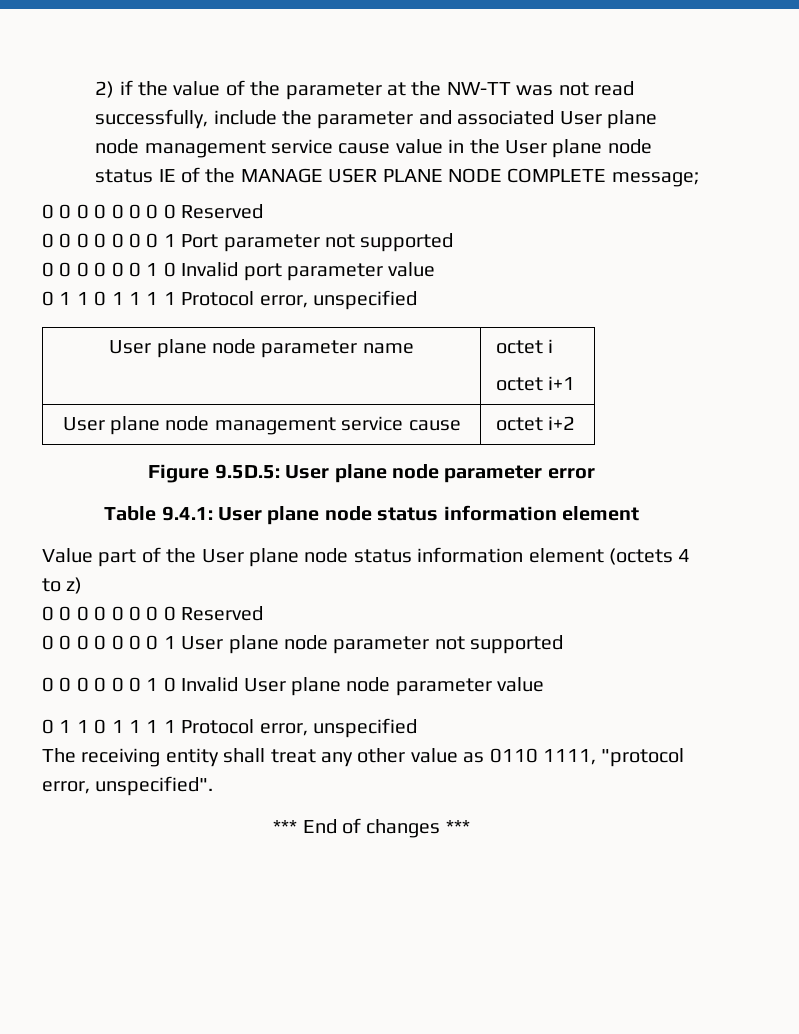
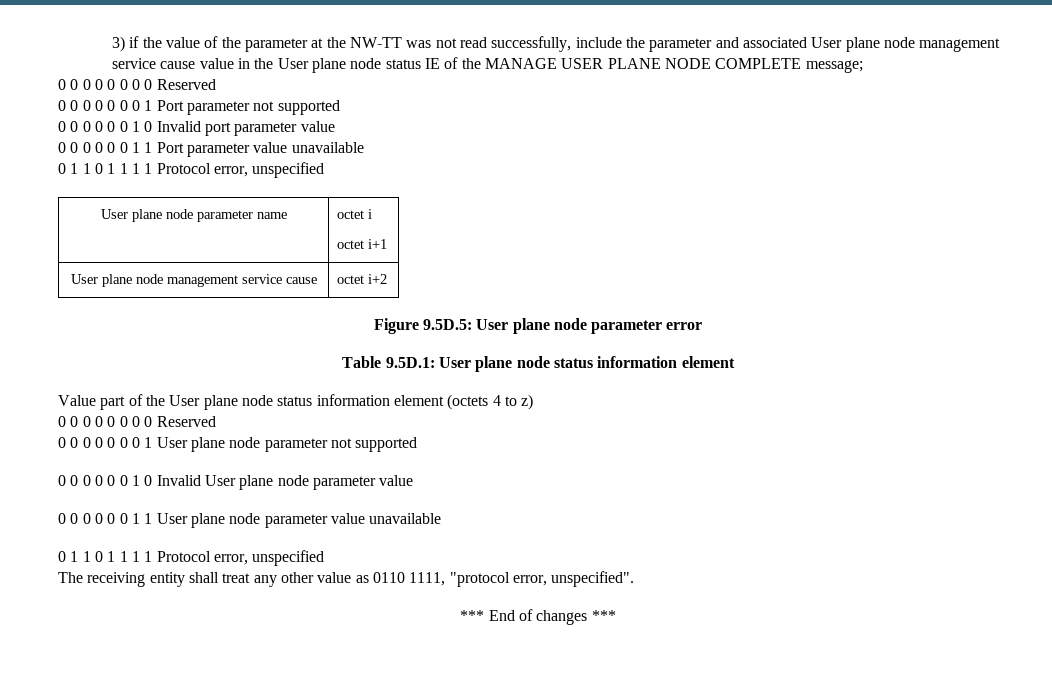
[95,81,115,98] 2) -> [112,36,126,52] 3)
(436, 269) none -> [58,142,364,157] // 0 0 0 0 0 0 1 1 Port parameter value unavailable
[161,506,213,521] 9.4.1: -> [385,357,435,368] 9.5D.1:
(545, 684) none -> [58,513,442,528] // 0 0 0 0 0 0 1 1 User plane node parameter value unavailable

